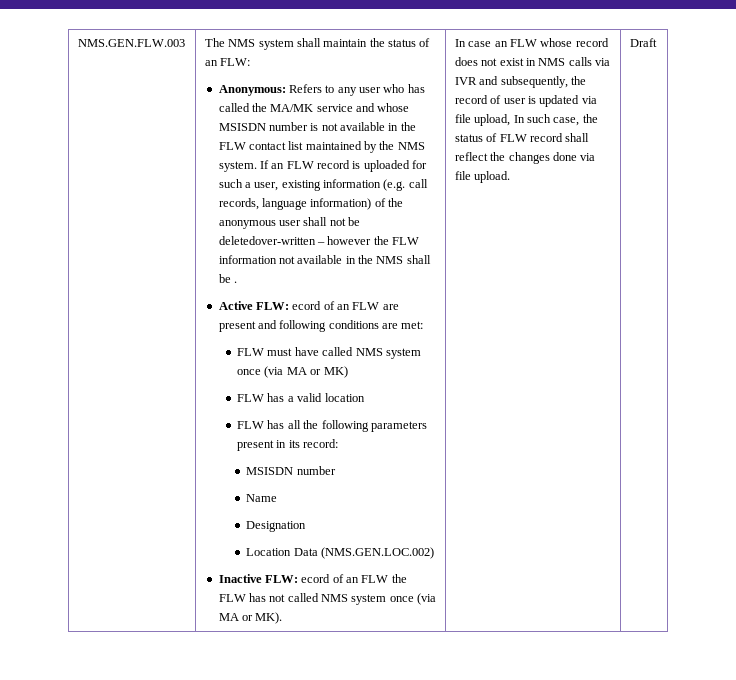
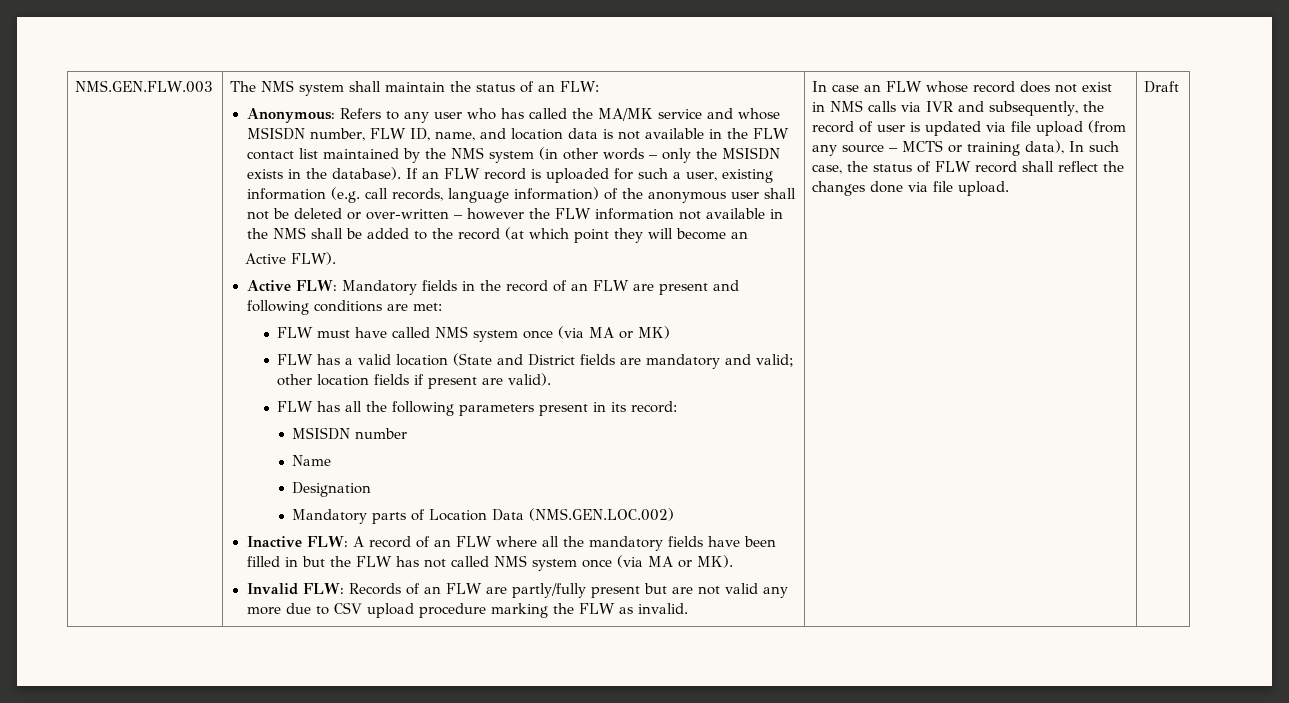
[268,122,308,131] number -> [309,128,598,141] number, FLW ID, name, and location data
[218,161,257,172] system. -> [488,147,780,163] [246,167,401,180] system (in other words – only the MSISDN exists in the database).
[218,236,316,245] deletedover-written -> [293,208,449,220] deleted or over-written
[233,281,237,283] [218,301,322,310] . // Active FLW: ecord -> [366,227,748,243] [245,252,337,265] [246,280,548,295] added to the record (at which point they will become an // Active FLW). // Active FLW: Mandatory fields in the record
(365, 397) none -> [453,353,795,369] [277,373,552,389] (State and District fields are mandatory and valid; other location fields if present are valid).
(307, 526) none -> [292,509,426,524] Mandatory parts of
[301,574,389,583] ecord of an FLW -> [352,536,776,551] [246,556,325,567] A record of an FLW where all the mandatory fields have been filled in but
(283, 618) none -> [246,583,788,598] [246,602,688,618] // Invalid FLW: Records of an FLW are partly/fully present but are not valid any more due to CSV upload procedure marking the FLW as invalid.
[474,114,511,126] upload, -> [1036,120,1127,136] [812,140,1065,156] upload (from any source – MCTS or training data),

